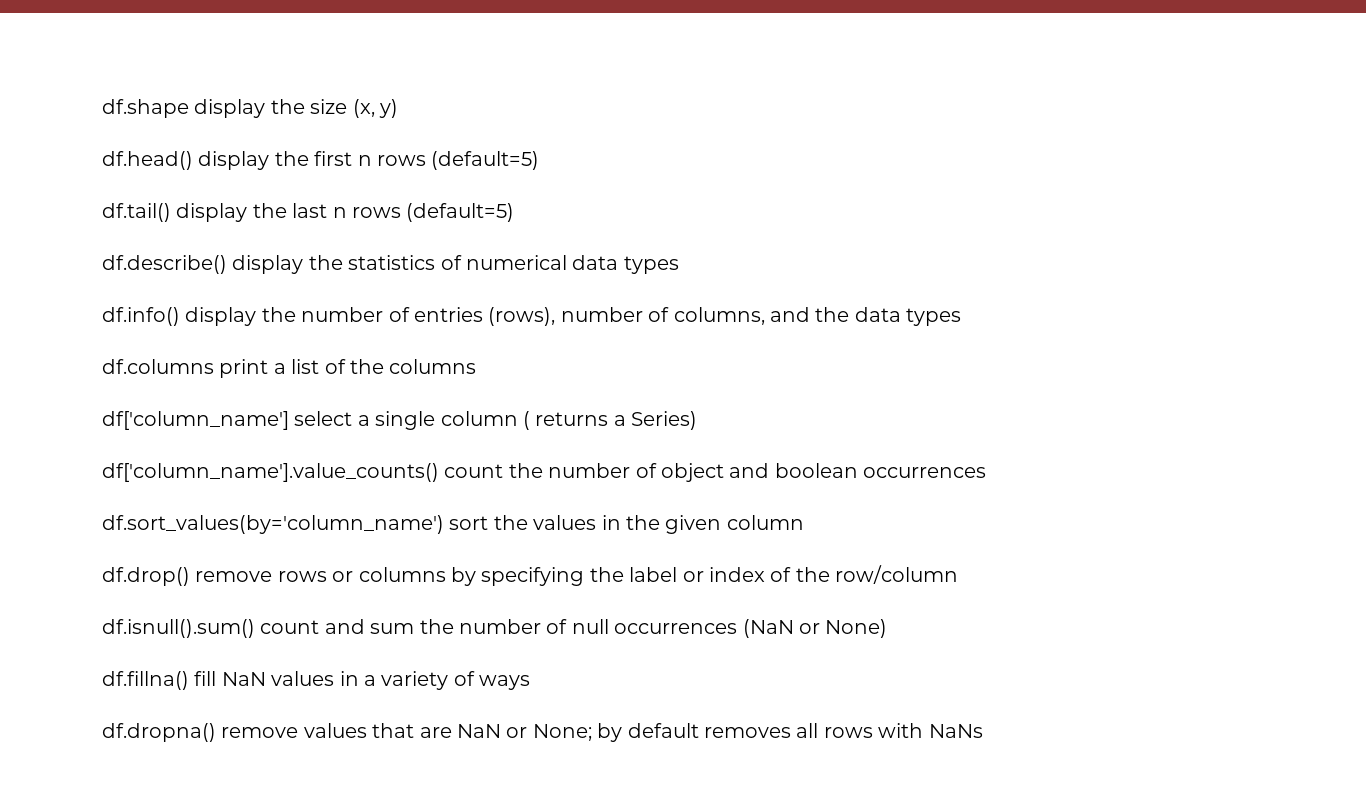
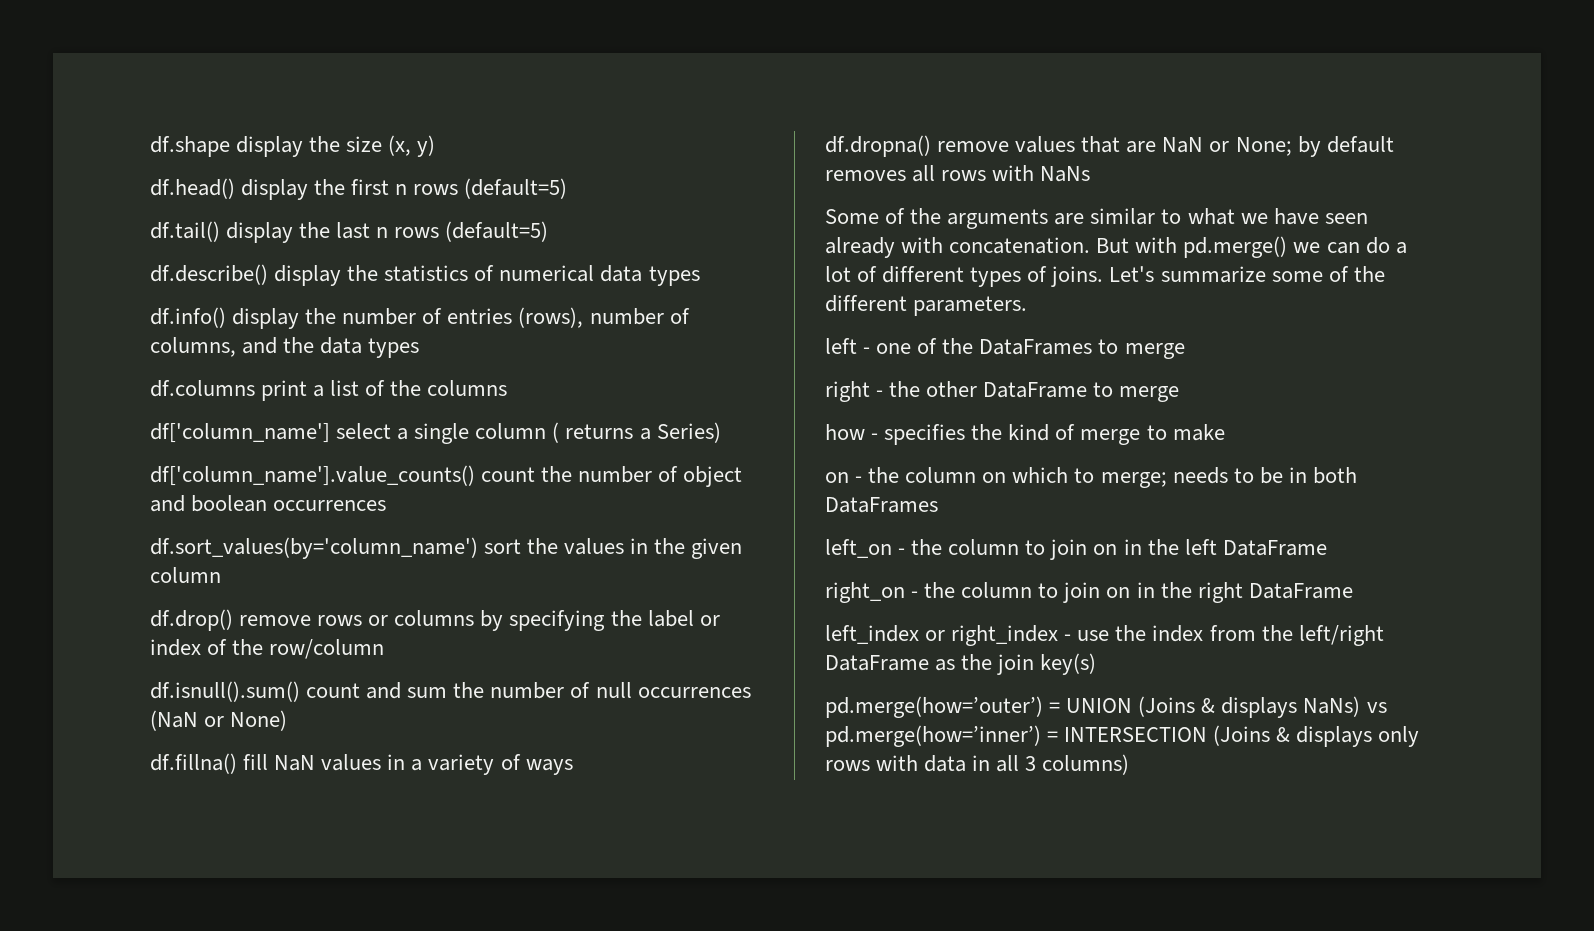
(983, 731) none -> [825,208,1368,229] [825,236,1407,258] [825,266,1385,287] [825,295,1028,316] [825,338,1185,359] [825,381,1180,402] [825,424,1225,445] [825,467,1357,488] [825,497,938,513] [825,539,1327,560] [825,582,1353,603] [825,625,1384,646] [825,653,1097,675] [825,696,1387,718] [825,725,1420,747] [825,754,1130,775] // Some of the arguments are similar to what we have seen already with concatenation. But with pd.merge() we can do a lot of different types of joins. Let's summarize some of the different parameters. // left - one of the DataFrames to merge // right - the other DataFrame to merge // how - specifies the kind of merge to make // on - the column on which to merge; needs to be in both DataFrames // left_on - the column to join on in the left DataFrame // right_on - the column to join on in the right DataFrame // left_index or right_index - use the index from the left/right DataFrame as the join key(s) // pd.merge(how=’outer’) = UNION (Joins & displays NaNs) vs pd.merge(how=’inner’) = INTERSECTION (Joins & displays only rows with data in all 3 columns)

